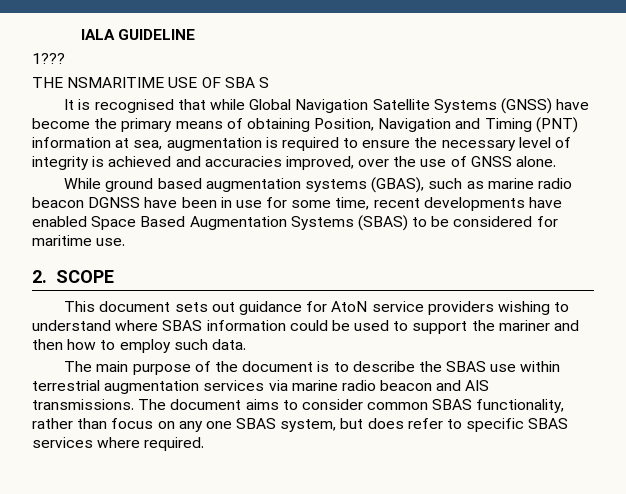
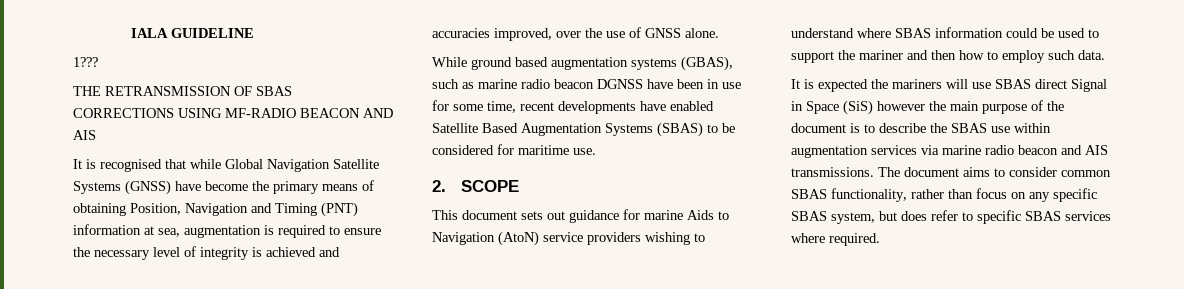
[67,77,269,88] NSMARITIME USE OF SBA S -> [105,86,292,96] [73,108,393,118] [73,130,96,140] RETRANSMISSION OF SBAS CORRECTIONS USING MF-RADIO BEACON AND AIS
[91,216,137,230] Space -> [432,123,478,133] Satellite
[331,301,368,312] AtoN -> [644,210,729,220] [432,231,539,246] marine Aids to Navigation (AtoN)
[64,361,93,372] The -> [791,79,1107,92] [791,100,946,115] It is expected the mariners will use SBAS direct Signal in Space (SiS) however the
[32,380,100,391] terrestrial -> (1051, 128) none
[205,421,232,429] one -> [1053,188,1097,202] specific

